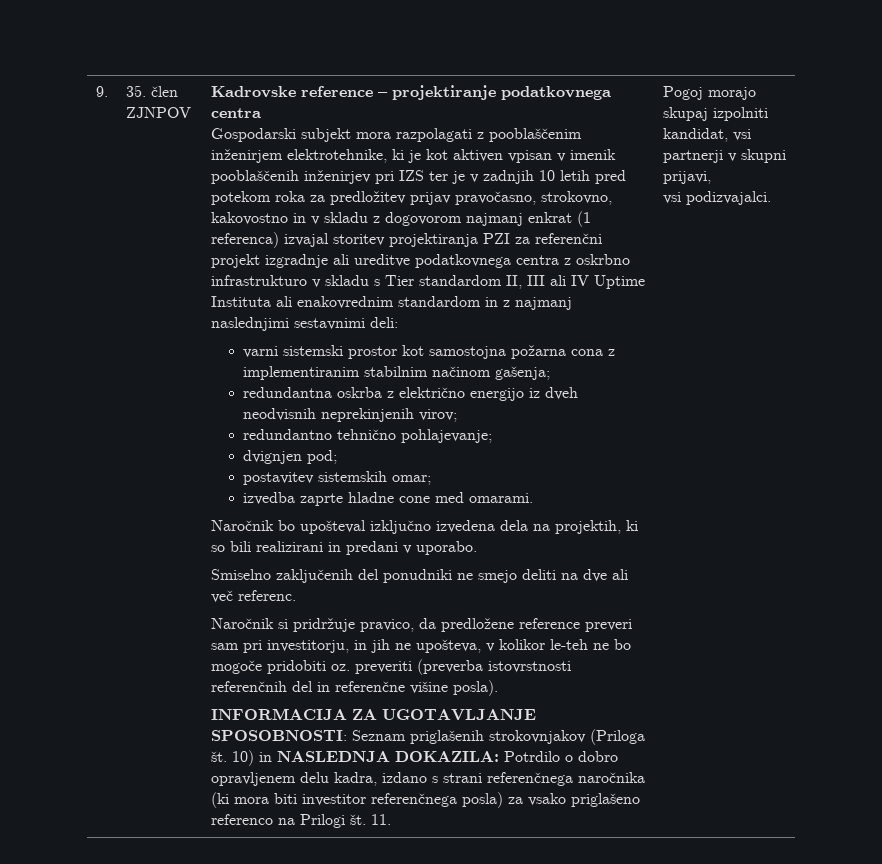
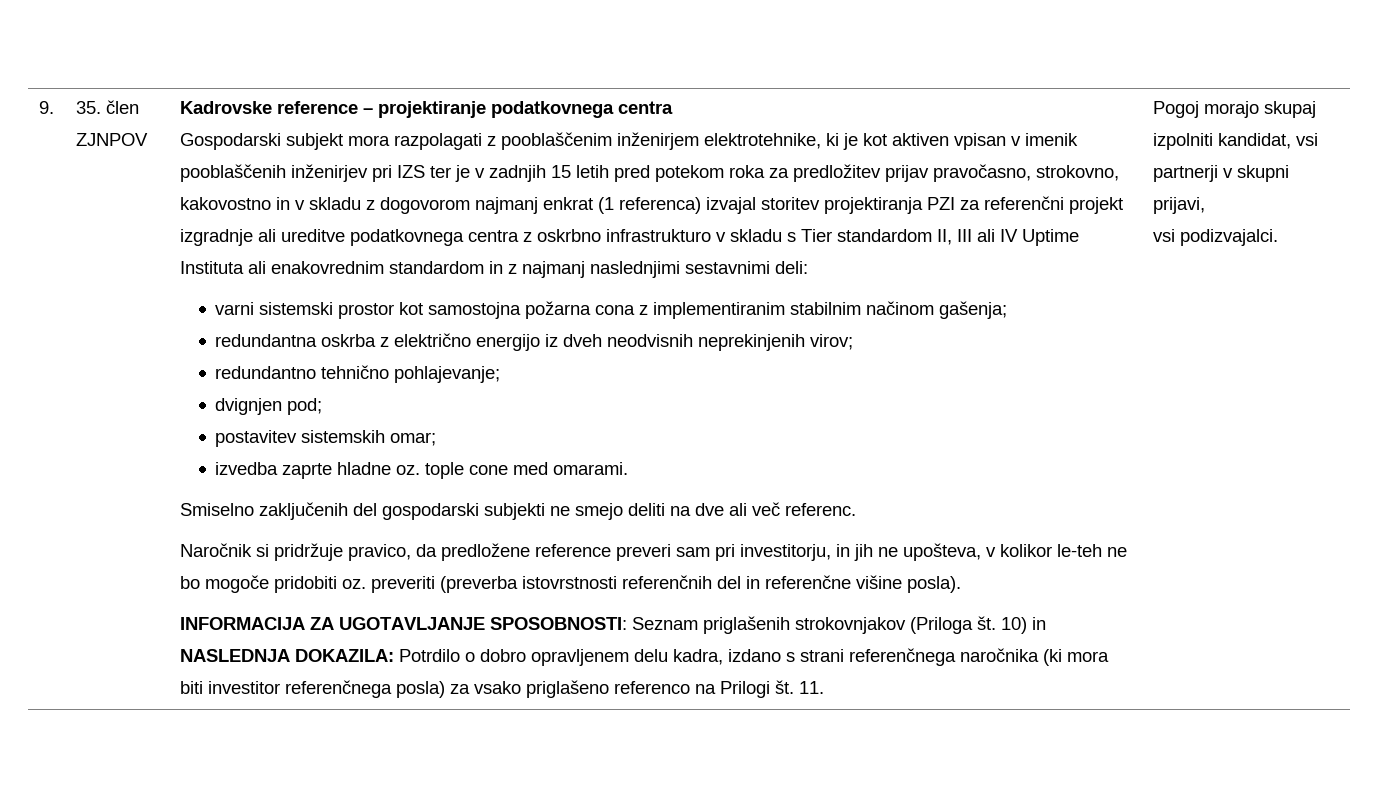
[538,170,555,181] 10 -> [550,165,571,178] 15
(395, 497) none -> [396,462,465,479] oz. tople
[210,520,638,534] [210,541,477,555] // Naročnik bo upošteval izključno izvedena dela na projektih, ki so bili realizirani in predani v uporabo. -> (629, 468) none
[382,569,452,583] ponudniki -> [381,503,545,520] gospodarski subjekti

